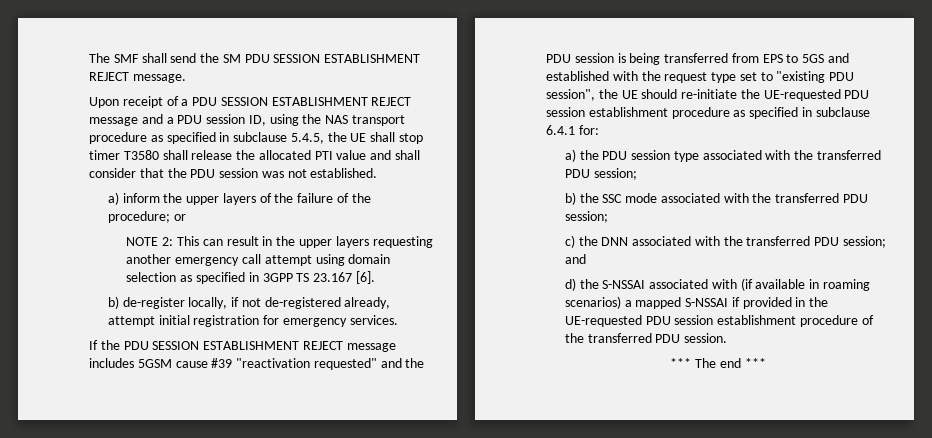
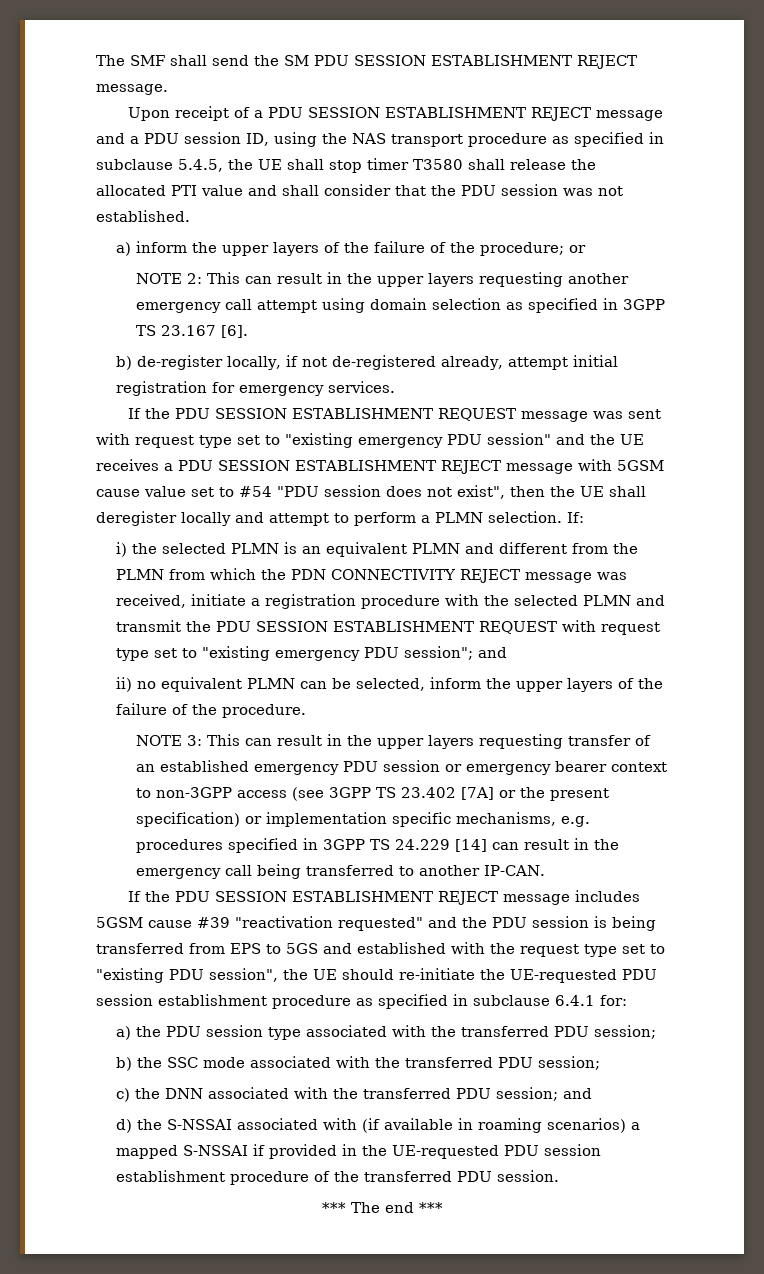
(398, 320) none -> [127,408,661,422] [96,433,644,448] [96,459,664,474] [96,485,646,499] [96,511,584,526] [115,542,638,557] [115,568,627,583] [115,594,665,609] [115,620,660,635] [115,646,507,661] [115,677,663,692] [115,703,306,718] [135,734,651,749] [135,760,667,775] [135,787,609,801] [135,812,590,827] [135,838,619,853] [135,864,545,879] // If the PDU SESSION ESTABLISHMENT REQUEST message was sent with request type set to "existing emergency PDU session" and the UE receives a PDU SESSION ESTABLISHMENT REJECT message with 5GSM cause value set to #54 "PDU session does not exist", then the UE shall deregister locally and attempt to perform a PLMN selection. If: // i) the selected PLMN is an equivalent PLMN and different from the PLMN from which the PDN CONNECTIVITY REJECT message was received, initiate a registration procedure with the selected PLMN and transmit the PDU SESSION ESTABLISHMENT REQUEST with request type set to "existing emergency PDU session"; and // ii) no equivalent PLMN can be selected, inform the upper layers of the failure of the procedure. // NOTE 3: This can result in the upper layers requesting transfer of an established emergency PDU session or emergency bearer context to non-3GPP access (see 3GPP TS 23.402 [7A] or the present specification) or implementation specific mechanisms, e.g. procedures specified in 3GPP TS 24.229 [14] can result in the emergency call being transferred to another IP-CAN.

